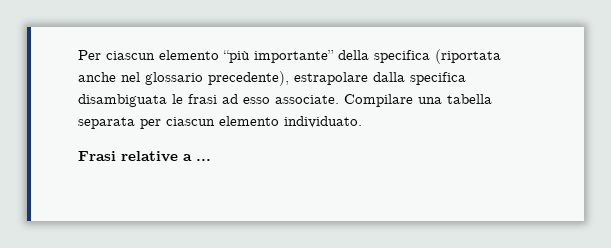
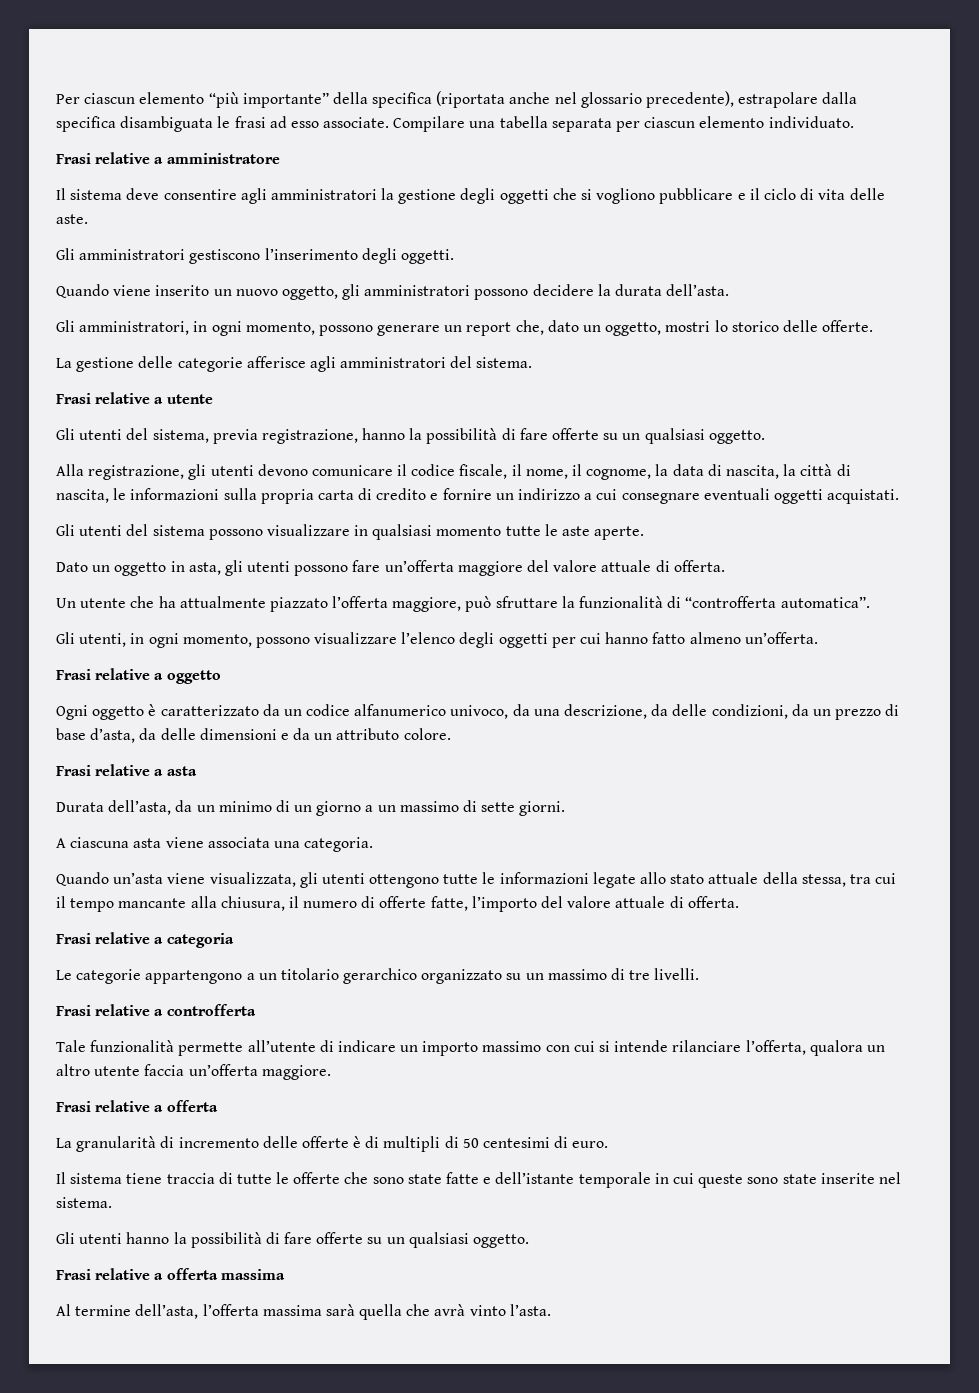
[196,159,211,161] ... -> [166,153,280,164] [56,188,885,204] [56,214,88,224] [56,248,454,264] [56,284,730,300] [56,320,874,336] [56,356,533,372] [56,392,213,404] [56,428,765,444] [56,464,851,480] [56,488,900,504] [56,524,645,540] [56,560,725,576] [56,596,870,612] [56,632,818,648] [56,668,221,684] [56,704,900,720] [56,728,451,743] [56,764,197,776] [56,800,566,816] [56,837,374,852] [56,872,897,888] [56,896,739,912] [56,932,234,948] [56,968,700,984] [56,1004,256,1016] [56,1040,885,1056] [56,1064,331,1080] [56,1100,218,1112] [56,1136,609,1152] [56,1172,901,1188] [56,1197,112,1208] [56,1232,530,1248] [56,1268,285,1280] [56,1304,551,1320] amministratore // Il sistema deve consentire agli amministratori la gestione degli oggetti che si vogliono pubblicare e il ciclo di vita delle aste. // Gli amministratori gestiscono l’inserimento degli oggetti. // Quando viene inserito un nuovo oggetto, gli amministratori possono decidere la durata dell’asta. // Gli amministratori, in ogni momento, possono generare un report che, dato un oggetto, mostri lo storico delle offerte. // La gestione delle categorie afferisce agli amministratori del sistema. // Frasi relative a utente // Gli utenti del sistema, previa registrazione, hanno la possibilità di fare offerte su un qualsiasi oggetto. // Alla registrazione, gli utenti devono comunicare il codice fiscale, il nome, il cognome, la data di nascita, la città di nascita, le informazioni sulla propria carta di credito e fornire un indirizzo a cui consegnare eventuali oggetti acquistati. // Gli utenti del sistema possono visualizzare in qualsiasi momento tutte le aste aperte. // Dato un oggetto in asta, gli utenti possono fare un’offerta maggiore del valore attuale di offerta. // Un utente che ha attualmente piazzato l’offerta maggiore, può sfruttare la funzionalità di “controfferta automatica”. // Gli utenti, in ogni momento, possono visualizzare l’elenco degli oggetti per cui hanno fatto almeno un’offerta. // Frasi relative a oggetto // Ogni oggetto è caratterizzato da un codice alfanumerico univoco, da una descrizione, da delle condizioni, da un prezzo di base d’asta, da delle dimensioni e da un attributo colore. // Frasi relative a asta // Durata dell’asta, da un minimo di un giorno a un massimo di sette giorni. // A ciascuna asta viene associata una categoria. // Quando un’asta viene visualizzata, gli utenti ottengono tutte le informazioni legate allo stato attuale della stessa, tra cui il tempo mancante alla chiusura, il numero di offerte fatte, l’importo del valore attuale di offerta. // Frasi relative a categoria // Le categorie appartengono a un titolario gerarchico organizzato su un massimo di tre livelli. // Frasi relative a controfferta // Tale funzionalità permette all’utente di indicare un importo massimo con cui si intende rilanciare l’offerta, qualora un altro utente faccia un’offerta maggiore. // Frasi relative a offerta // La granularità di incremento delle offerte è di multipli di 50 centesimi di euro. // Il sistema tiene traccia di tutte le offerte che sono state fatte e dell’istante temporale in cui queste sono state inserite nel sistema. // Gli utenti hanno la possibilità di fare offerte su un qualsiasi oggetto. // Frasi relative a offerta massima // Al termine dell’asta, l’offerta massima sarà quella che avrà vinto l’asta.

